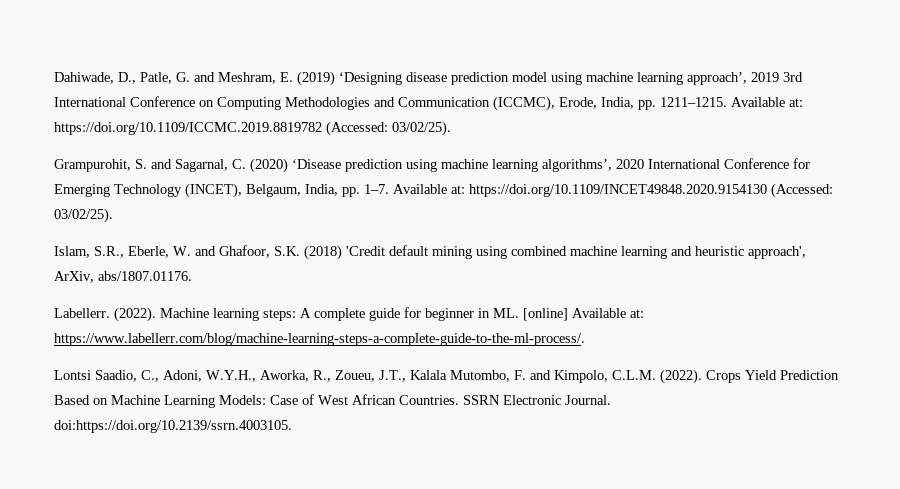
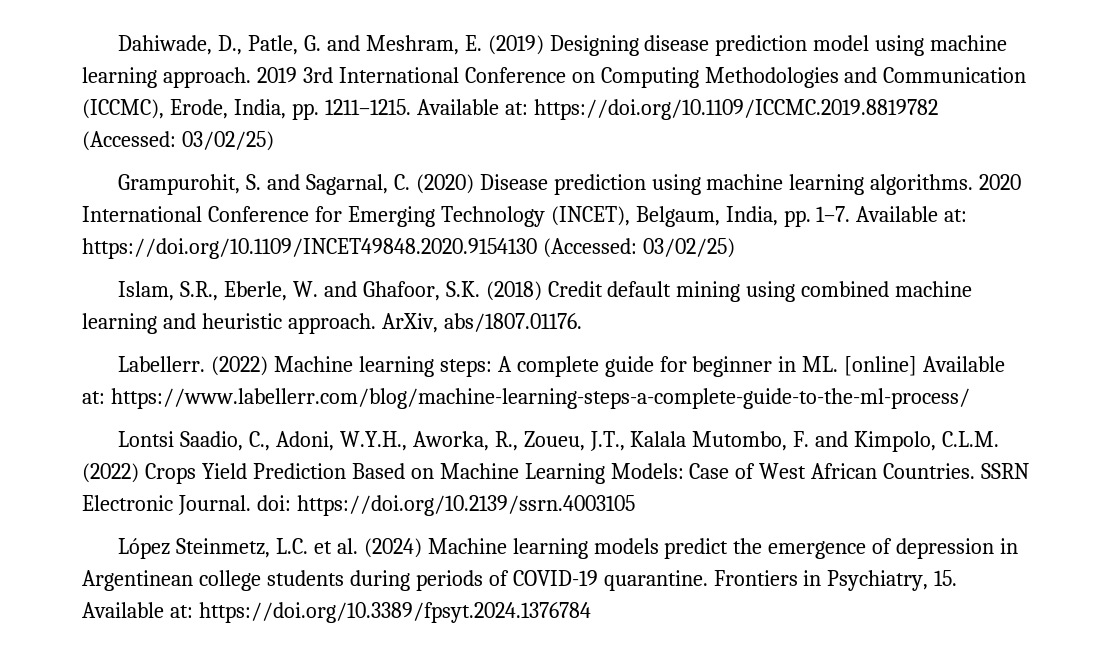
[339,72,402,85] ‘Designing -> [549,35,639,56] Designing
[687,72,747,85] approach’, -> [162,67,251,88] approach.
[392,121,451,136] 03/02/25). -> [181,131,274,151] 03/02/25)
[292,159,341,169] ‘Disease -> [479,174,548,190] Disease
[542,159,612,172] algorithms’, -> [870,174,974,195] algorithms.
[54,208,113,223] 03/02/25). -> [642,238,735,258] 03/02/25)
[346,246,385,256] 'Credit -> [547,281,603,297] Credit
[748,246,806,259] approach', -> [287,313,376,334] approach.
[114,307,156,322] (2022). -> [210,356,268,376] (2022)
[54,333,585,346] https://www.labellerr.com/blog/machine-learning-steps-a-complete-guide-to-the-ml-process/. -> [110,388,970,409] https://www.labellerr.com/blog/machine-learning-steps-a-complete-guide-to-the-ml-process/
[660,369,702,384] (2022). -> [82,463,139,483] (2022)
[54,420,292,433] doi:https://doi.org/10.2139/ssrn.4003105. -> [256,495,635,516] [117,538,1019,559] [82,570,958,591] [82,602,591,623] doi: https://doi.org/10.2139/ssrn.4003105 // López Steinmetz, L.C. et al. (2024) Machine learning models predict the emergence of depression in Argentinean college students during periods of COVID-19 quarantine. Frontiers in Psychiatry, 15. Available at: https://doi.org/10.3389/fpsyt.2024.1376784

